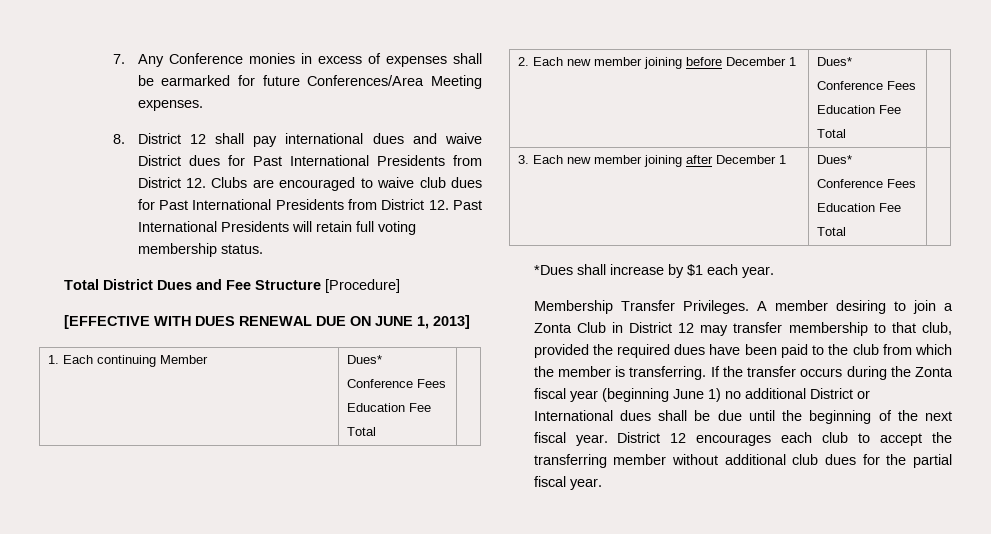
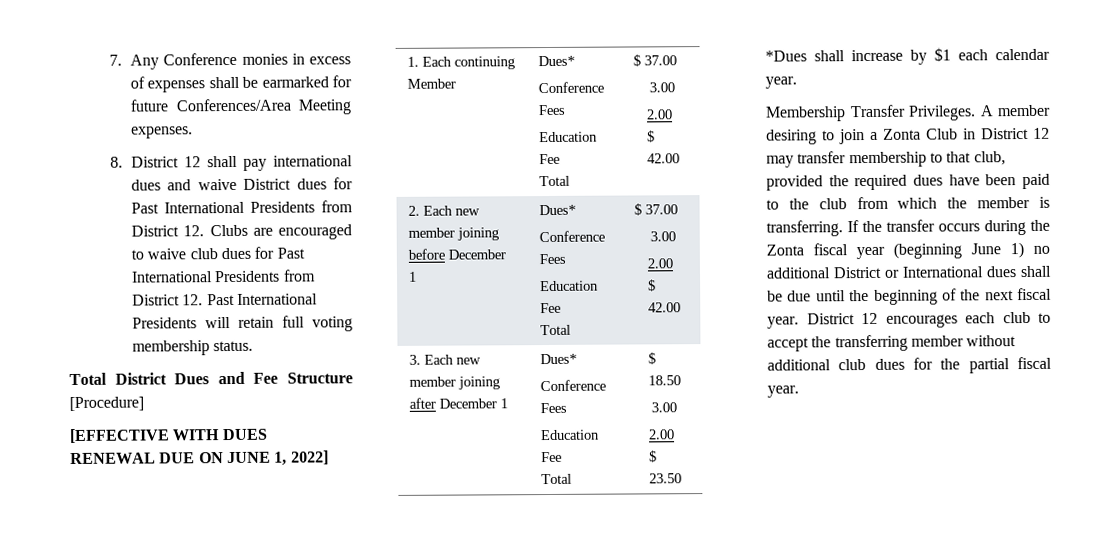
[432,315,470,329] 2013] -> [290,450,329,465] 2022]
(376, 431) none -> [633,54,678,67] [649,82,676,93] [645,109,673,120] [646,130,655,143] [646,153,680,164] $ 37.00 // 3.00 // 2.00 // $ 42.00
(846, 133) none -> [634,203,679,216] [650,231,677,242] [646,258,673,269] [647,279,656,292] [647,302,681,313] $ 37.00 // 3.00 // 2.00 // $ 42.00
(846, 231) none -> [647,352,656,365] [647,375,681,386] [651,402,678,413] [647,429,675,440] [648,450,657,463] [648,473,682,484] $ 18.50 // 3.00 // 2.00 // $ 23.50
(738, 269) none -> [995,48,1050,61] calendar

